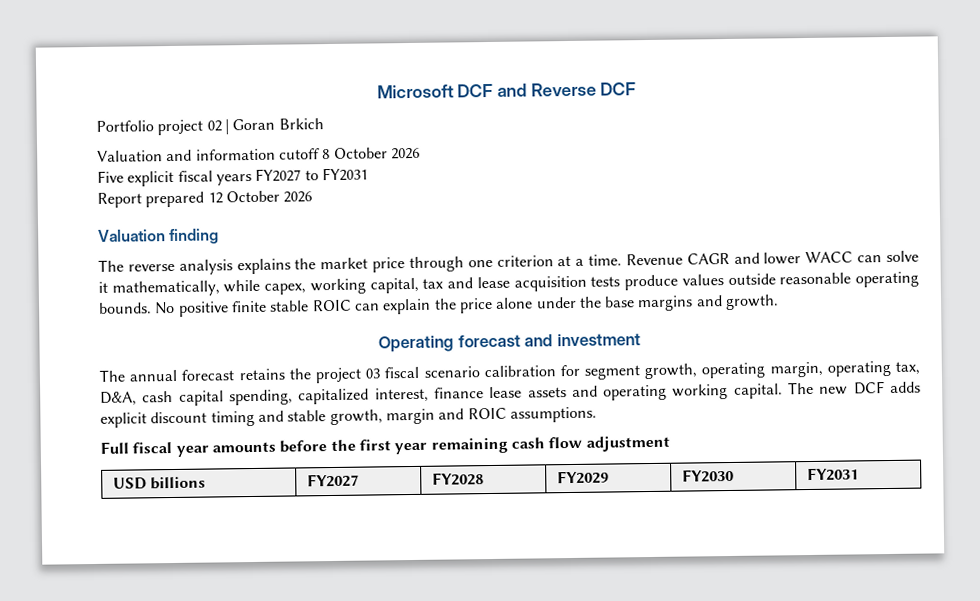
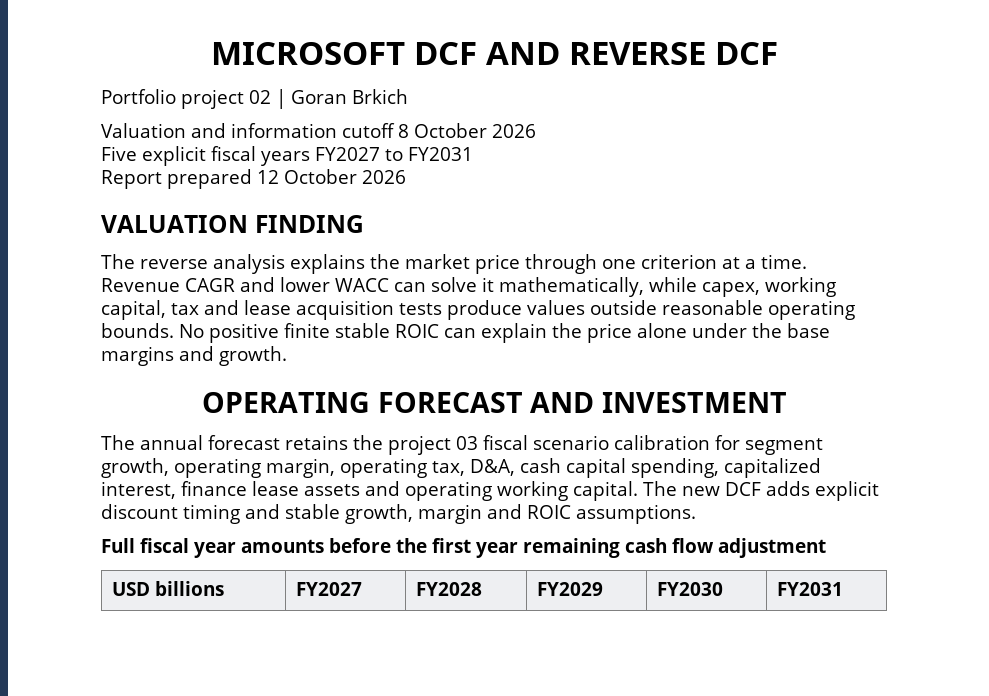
[376,82,597,99] Microsoft DCF and Reverse -> [211,42,706,65] MICROSOFT DCF AND REVERSE
[98,228,220,245] Valuation finding -> [101,215,364,233] VALUATION FINDING
[378,333,641,353] Operating forecast and investment -> [201,392,788,413] OPERATING FORECAST AND INVESTMENT

